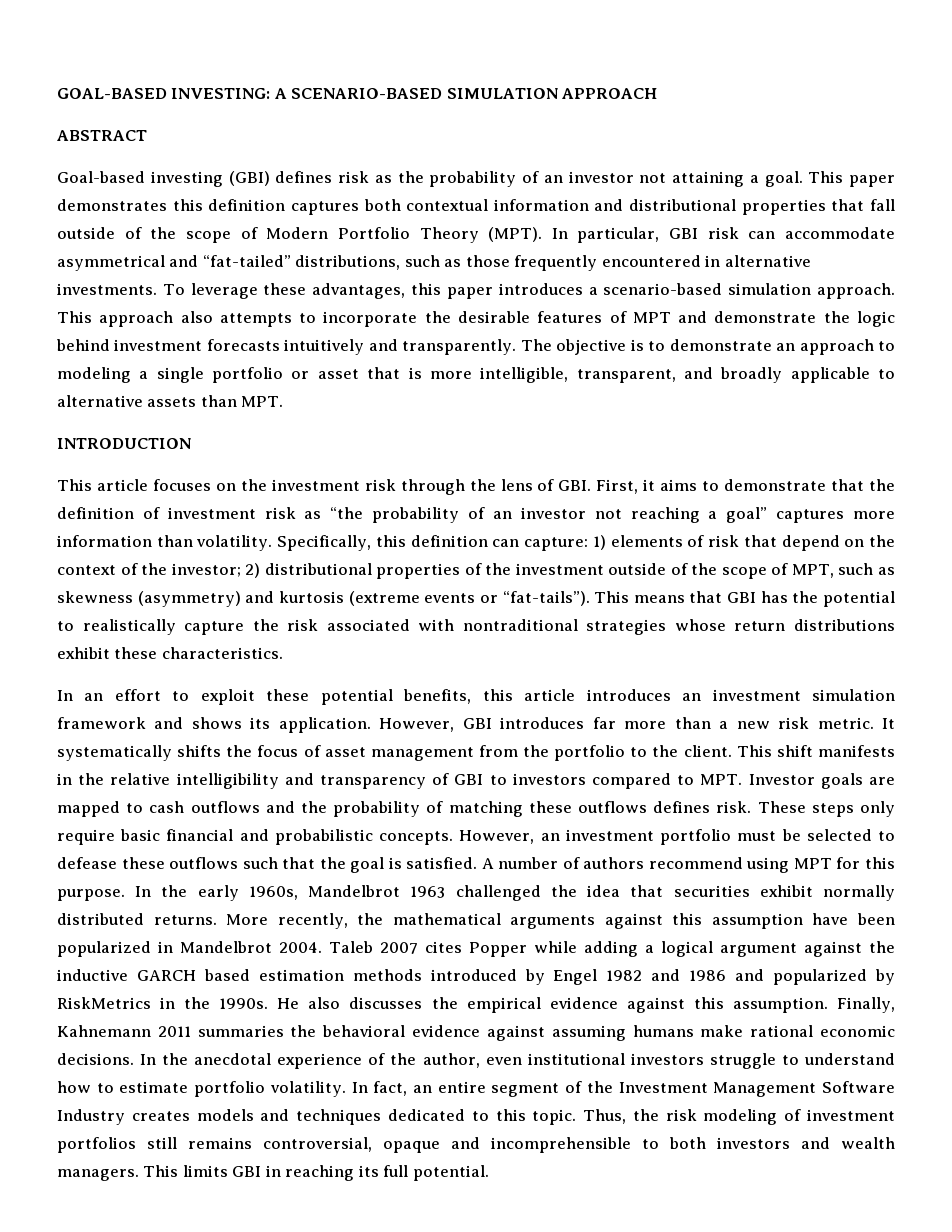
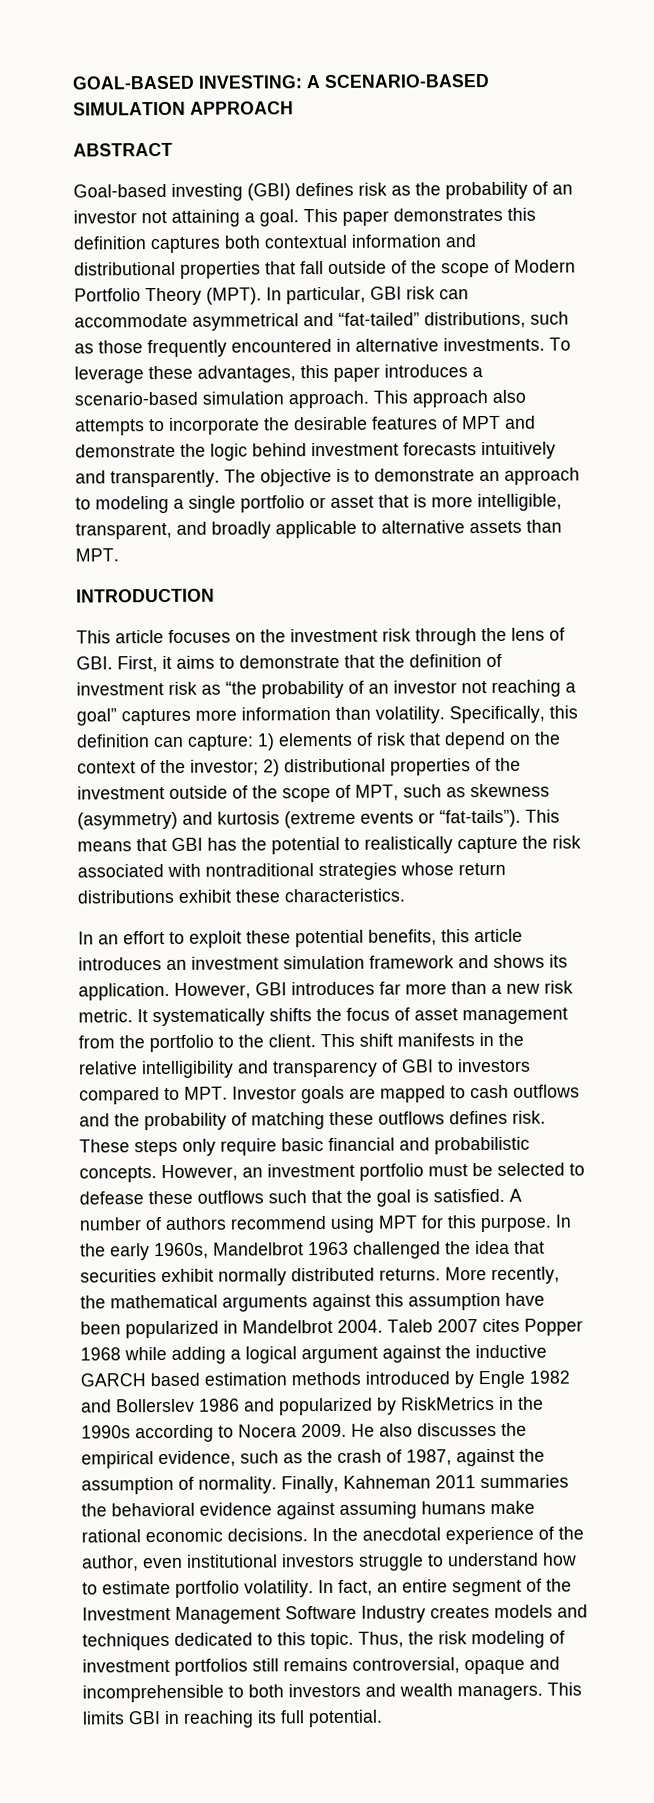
(527, 949) none -> [80,1347,121,1361] 1968
[553,969,598,985] Engel -> [478,1370,525,1389] Engle
(681, 975) none -> [116,1398,195,1413] Bollerslev
[219,998,269,1009] 1990s. -> [81,1423,347,1443] 1990s according to Nocera 2009.
[549,997,896,1013] [57,1025,151,1037] evidence against this assumption. Finally, Kahnemann -> [158,1448,545,1468] [81,1475,431,1495] evidence, such as the crash of 1987, against the assumption of normality. Finally, Kahneman

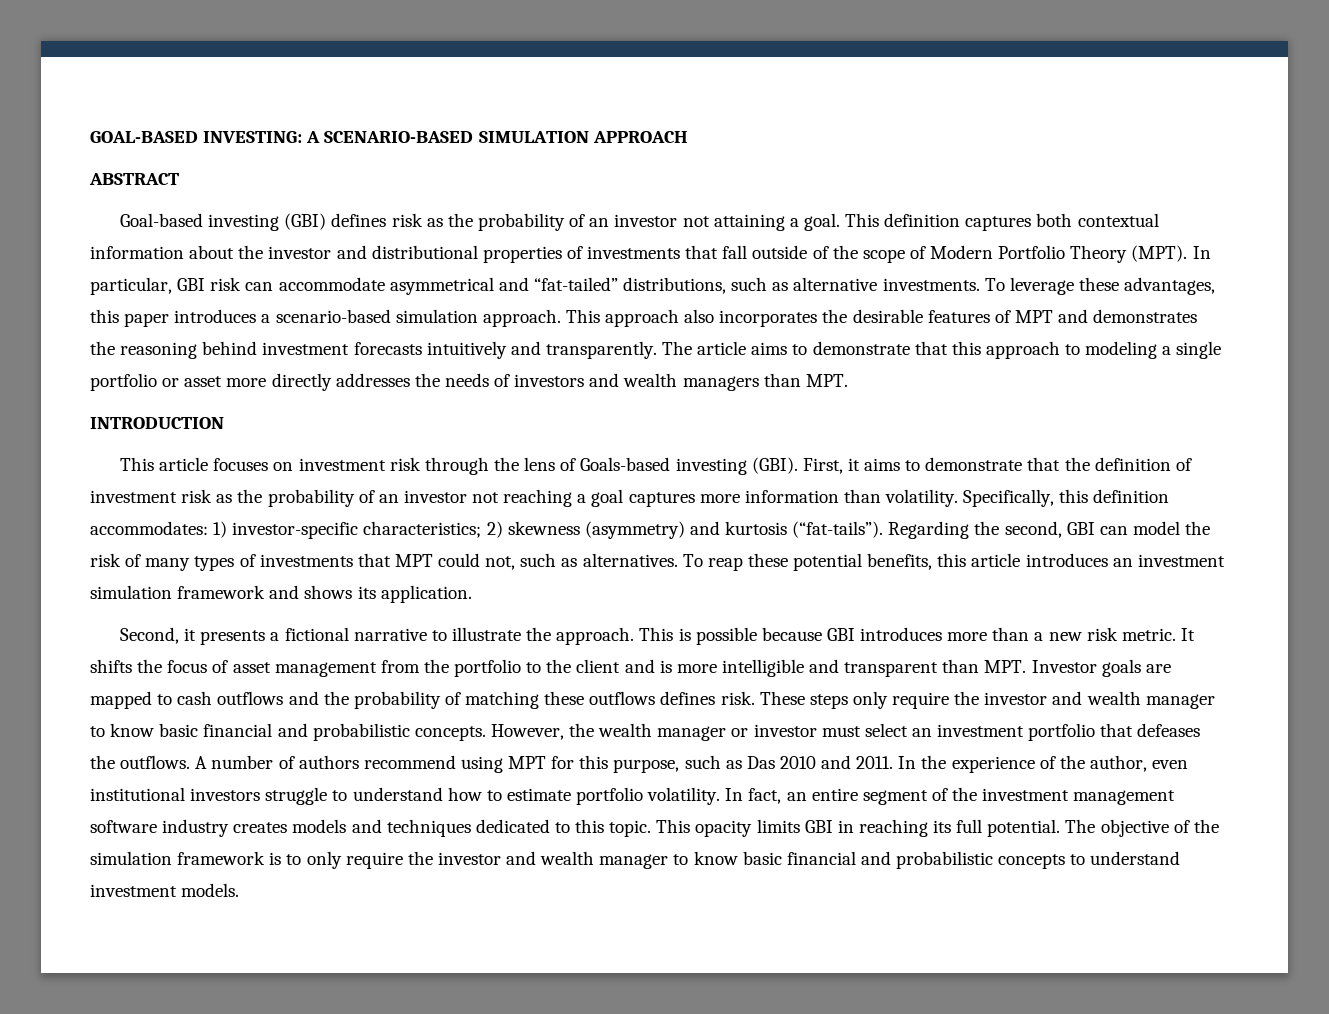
[342,207,536,226] paper demonstrates this -> (880, 220) none
(442, 241) none -> [189,245,332,259] about the investor
(261, 270) none -> [566,246,681,259] of investments
[98,338,351,358] those frequently encountered in -> (789, 286) none
[75,417,260,436] attempts to incorporate -> [719,310,818,327] incorporates
[75,443,248,461] demonstrate the logic -> [1093,309,1198,323] [90,341,198,359] demonstrates the reasoning
[260,468,500,487] objective is to demonstrate an -> [697,341,981,355] article aims to demonstrate that this
[378,493,562,512] [75,520,522,540] that is more intelligible, transparent, and broadly applicable to alternative assets -> [226,373,759,391] more directly addresses the needs of investors and wealth managers
[260,629,286,643] the -> (294, 466) none
[76,656,113,670] GBI. -> [580,457,798,475] Goals-based investing (GBI).
[225,681,257,695] “the -> [237,489,263,503] the
[76,708,117,726] goal” -> [591,489,624,507] goal
[153,731,561,751] [77,757,521,777] [77,783,550,803] [77,809,560,830] [77,835,581,855] [77,862,506,881] [77,888,406,904] [78,930,242,948] can capture: 1) elements of risk that depend on the context of the investor; 2) distributional properties of the investment outside of the scope of MPT, such as skewness (asymmetry) and kurtosis (extreme events or “fat-tails”). This means that GBI has the potential to realistically capture the risk associated with nontraditional strategies whose return distributions exhibit these characteristics. // In an effort to exploit -> [90,521,1211,539] [90,553,743,571] accommodates: 1) investor-specific characteristics; 2) skewness (asymmetry) and kurtosis (“fat-tails”). Regarding the second, GBI can model the risk of many types of investments that MPT could not, such as alternatives. To reap
[174,982,251,999] However, -> [120,627,822,645] // Second, it presents a fictional narrative to illustrate the approach. This is possible because
[379,981,401,995] far -> (943, 634) none
[152,1008,265,1027] systematically -> (1195, 634) none
[268,1032,524,1048] [78,1058,531,1079] [79,1087,180,1105] client. This shift manifests in the relative intelligibility and transparency of GBI to investors compared to -> [576,659,980,677] client and is more intelligible and transparent than
(277, 1147) none -> [954,691,1215,709] [90,723,155,737] the investor and wealth manager to know
[242,1162,585,1181] [79,1188,505,1207] an investment portfolio must be selected to defease these outflows such that the goal is satisfied. -> [569,723,1201,741] [90,755,191,769] the wealth manager or investor must select an investment portfolio that defeases the outflows.
[480,1214,571,1233] [80,1240,545,1261] [80,1266,560,1286] [80,1292,545,1312] [80,1318,583,1339] [80,1344,547,1364] [80,1370,570,1389] [81,1396,544,1416] [81,1422,527,1443] [81,1448,545,1469] [81,1474,569,1495] [81,1500,535,1520] [81,1527,441,1543] purpose. In the early 1960s, Mandelbrot 1963 challenged the idea that securities exhibit normally distributed returns. More recently, the mathematical arguments against this assumption have been popularized in Mandelbrot 2004. Taleb 2007 cites Popper 1968 while adding a logical argument against the inductive GARCH based estimation methods introduced by Engle 1982 and Bollerslev 1986 and popularized by RiskMetrics in the 1990s according to Nocera 2009. He also discusses the empirical evidence, such as the crash of 1987, against the assumption of normality. Finally, Kahneman 2011 summaries the behavioral evidence against assuming humans make rational economic decisions. In the anecdotal -> [613,755,947,773] purpose, such as Das 2010 and 2011. In the
[82,1605,426,1624] Investment Management Software Industry -> [982,788,1176,805] [90,819,230,837] investment management software industry
[358,1630,565,1649] [82,1656,560,1676] [82,1682,582,1703] Thus, the risk modeling of investment portfolios still remains controversial, opaque and incomprehensible to both investors and wealth managers. This -> [656,819,753,837] This opacity
(383, 1718) none -> [1065,819,1219,837] [90,851,1181,869] [90,883,240,897] The objective of the simulation framework is to only require the investor and wealth manager to know basic financial and probabilistic concepts to understand investment models.

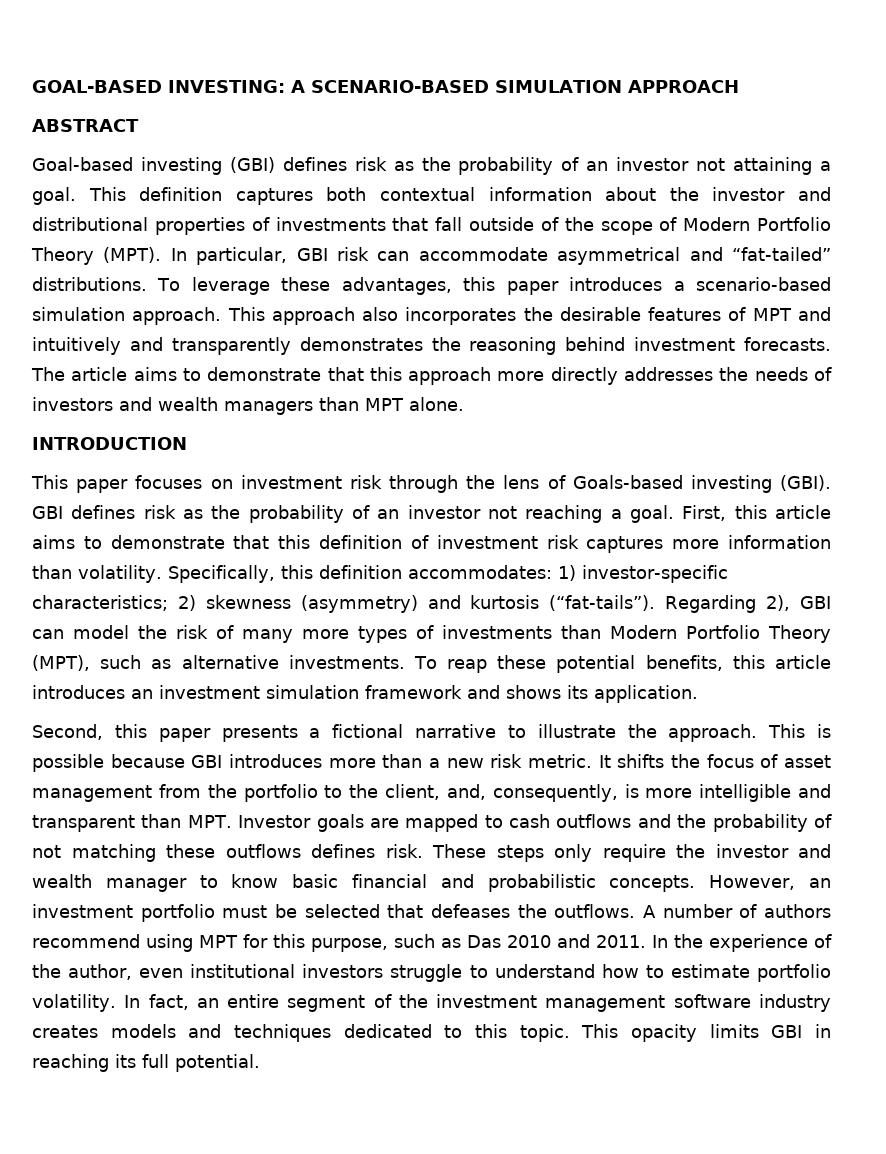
[623,277,980,294] distributions, such as alternative investments. -> [32,277,147,291] distributions.
(1089, 316) none -> [32,337,291,355] intuitively and transparently
[353,341,657,359] forecasts intuitively and transparently. -> [744,337,831,351] forecasts.
[1065,341,1222,359] [90,373,223,391] to modeling a single portfolio or asset -> (492, 376) none
[805,374,848,387] MPT. -> [365,397,464,411] MPT alone.
[159,457,209,471] article -> [76,479,129,493] paper
[802,457,1192,474] [90,490,177,503] First, it aims to demonstrate that the definition of investment -> [32,505,136,519] GBI defines
[591,489,624,507] goal -> [630,505,832,523] [32,535,579,549] goal. First, this article aims to demonstrate that this definition of investment risk
[974,521,1062,538] the second, -> [766,595,791,611] 2),
(191, 564) none -> [302,629,349,639] more
[357,553,678,570] that MPT could not, such as alternatives. -> [561,625,831,643] [32,655,405,671] than Modern Portfolio Theory (MPT), such as alternative investments.
[184,628,197,641] it -> [114,724,211,742] this paper
[576,659,655,673] client and -> [384,784,618,802] client, and, consequently,
(461, 698) none -> [32,845,61,858] not
[569,723,1096,741] the wealth manager or investor must select an investment portfolio -> [809,878,831,888] [32,904,380,922] an investment portfolio must be selected
[1065,819,1219,837] [90,851,1181,869] [90,883,240,897] The objective of the simulation framework is to only require the investor and wealth manager to know basic financial and probabilistic concepts to understand investment models. -> (260, 1063) none

